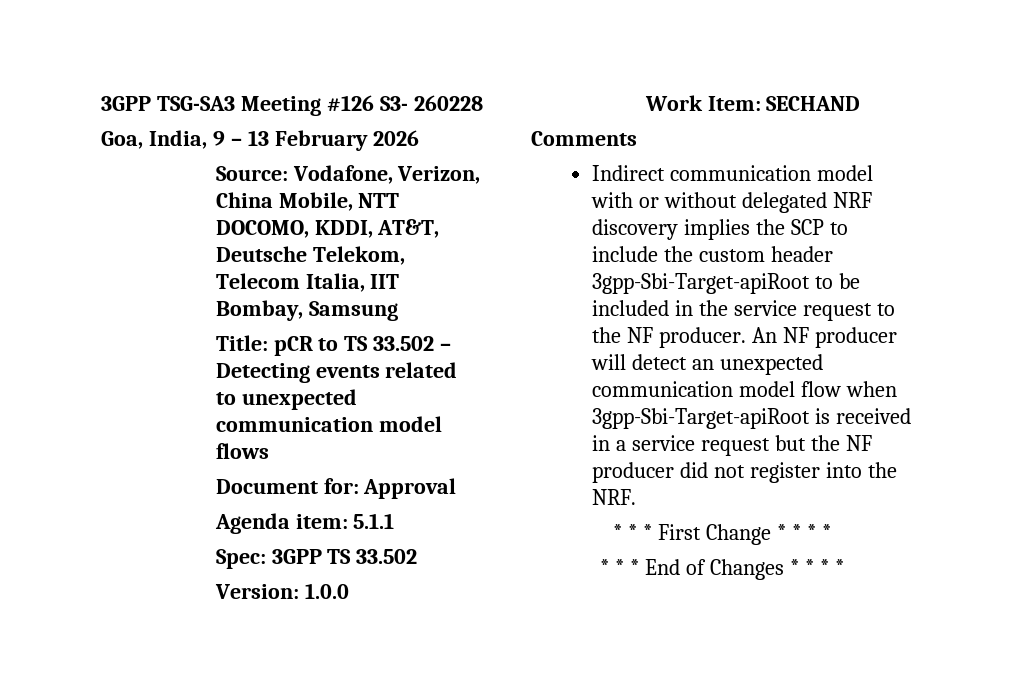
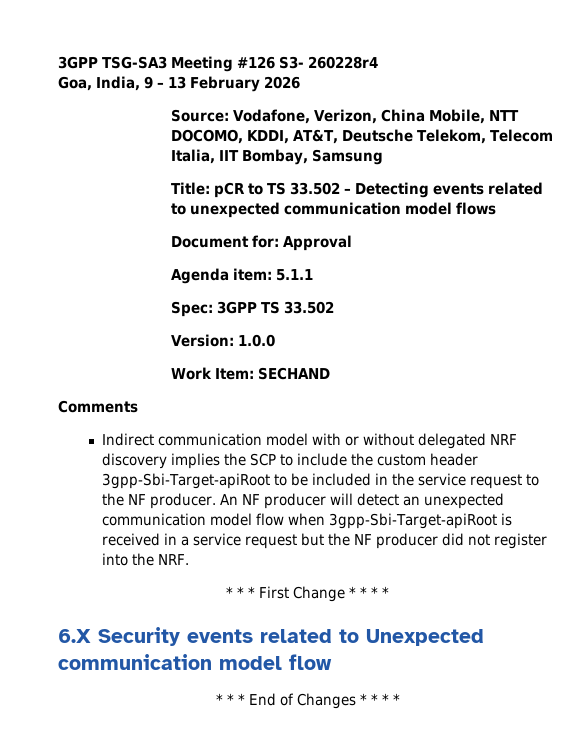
[413,95,483,111] 260228 -> [308,56,378,69] 260228r4
(831, 532) none -> [58,627,484,646] [58,654,332,670] // 6.X Security events related to Unexpected communication model flow

